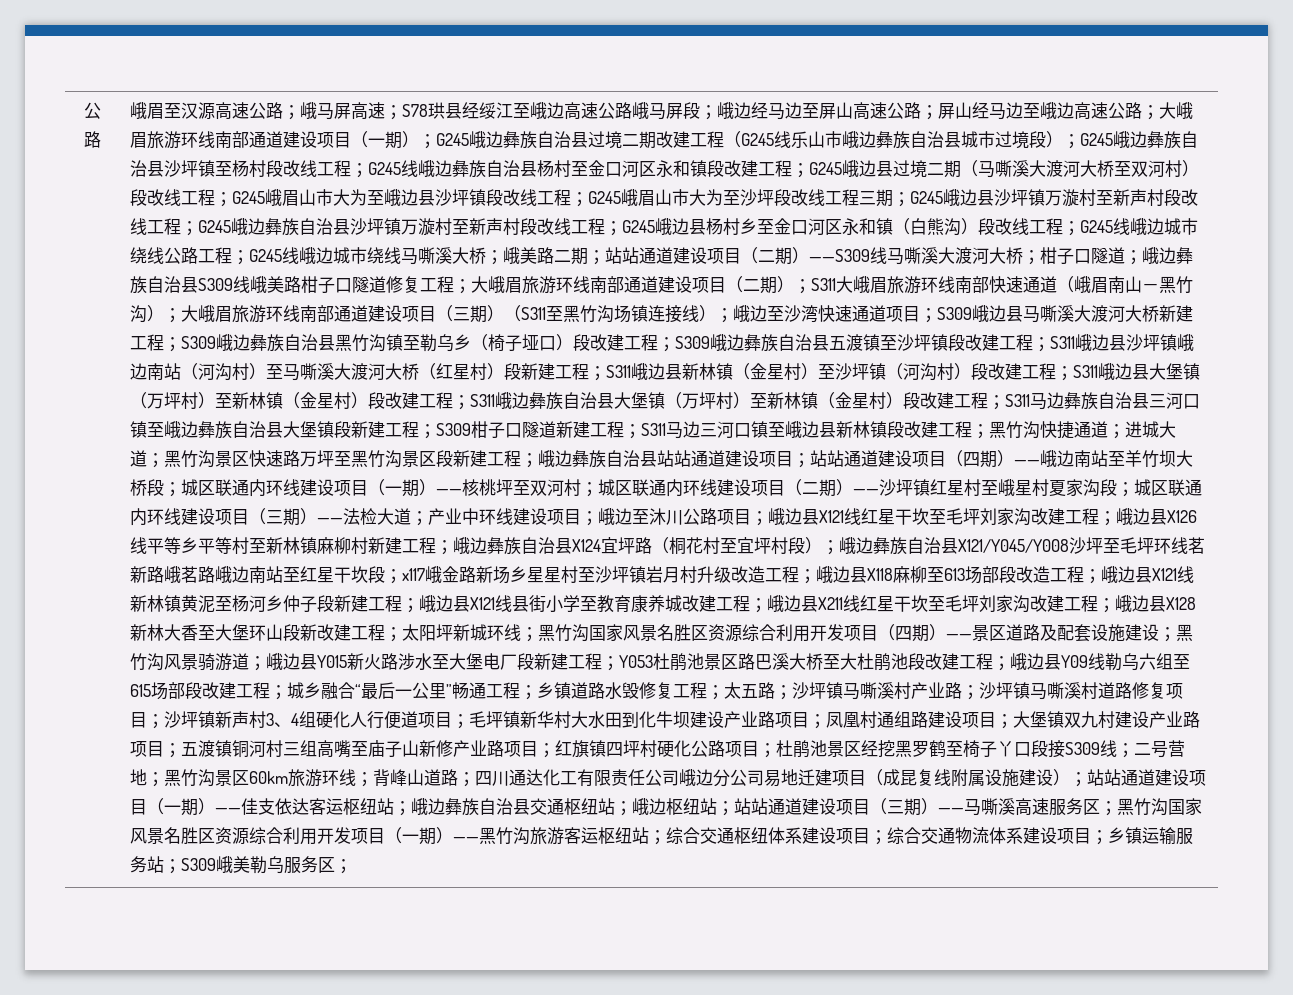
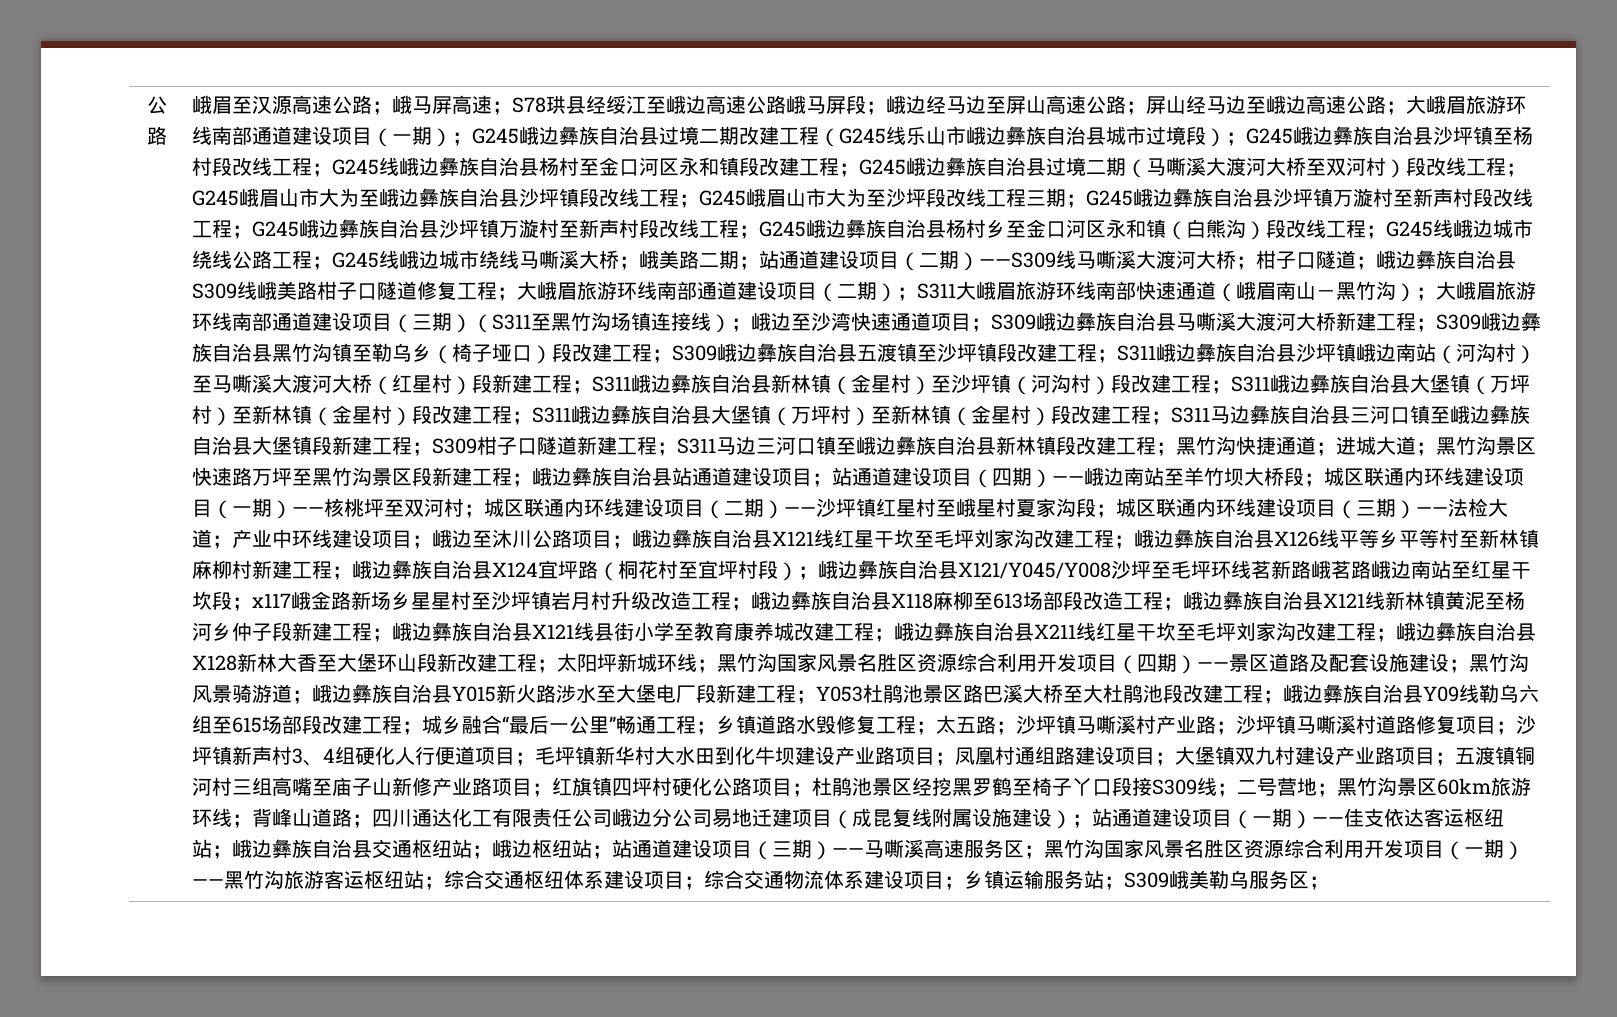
(876, 168) none -> [946,157,1027,176] 彝族自治
(418, 197) none -> [419,188,500,207] 彝族自治
(977, 197) none -> [1173,188,1254,207] 彝族自治
(689, 226) none -> [846,219,927,238] 彝族自治
[621,247,639,264] 站 -> (780, 259) none
(1006, 313) none -> [1076,312,1157,331] 彝族自治
(1109, 342) none -> [1196,343,1277,362] 彝族自治
(665, 371) none -> [671,374,752,393] 彝族自治
(1132, 371) none -> [1310,374,1391,393] 彝族自治
(819, 429) none -> [896,436,977,455] 彝族自治
[673,450,691,467] 站 -> (693, 476) none
[826,450,844,467] 站 -> (853, 476) none
(802, 516) none -> [672,529,753,548] 彝族自治
(1150, 516) none -> [1174,529,1255,548] 彝族自治
(850, 574) none -> [791,591,872,610] 彝族自治
(1135, 574) none -> [1223,591,1304,610] 彝族自治
(453, 603) none -> [432,622,513,641] 彝族自治
(801, 603) none -> [934,622,1015,641] 彝族自治
(1149, 603) none -> [1436,622,1517,641] 彝族自治
(300, 661) none -> [352,684,433,703] 彝族自治
(1044, 661) none -> [1323,684,1404,703] 彝族自治
[1103,769,1121,786] 站 -> (1113, 817) none
[750,798,768,815] 站 -> (633, 848) none

